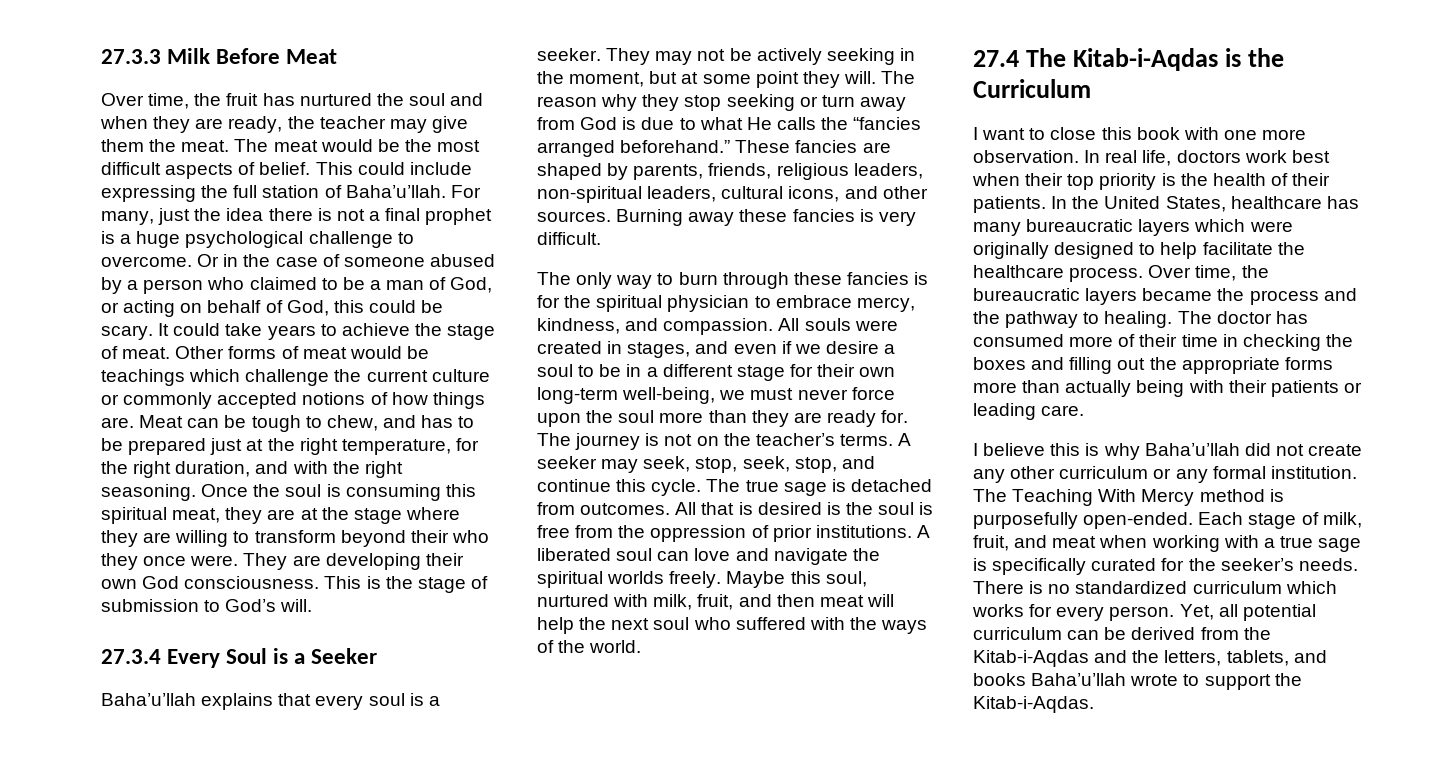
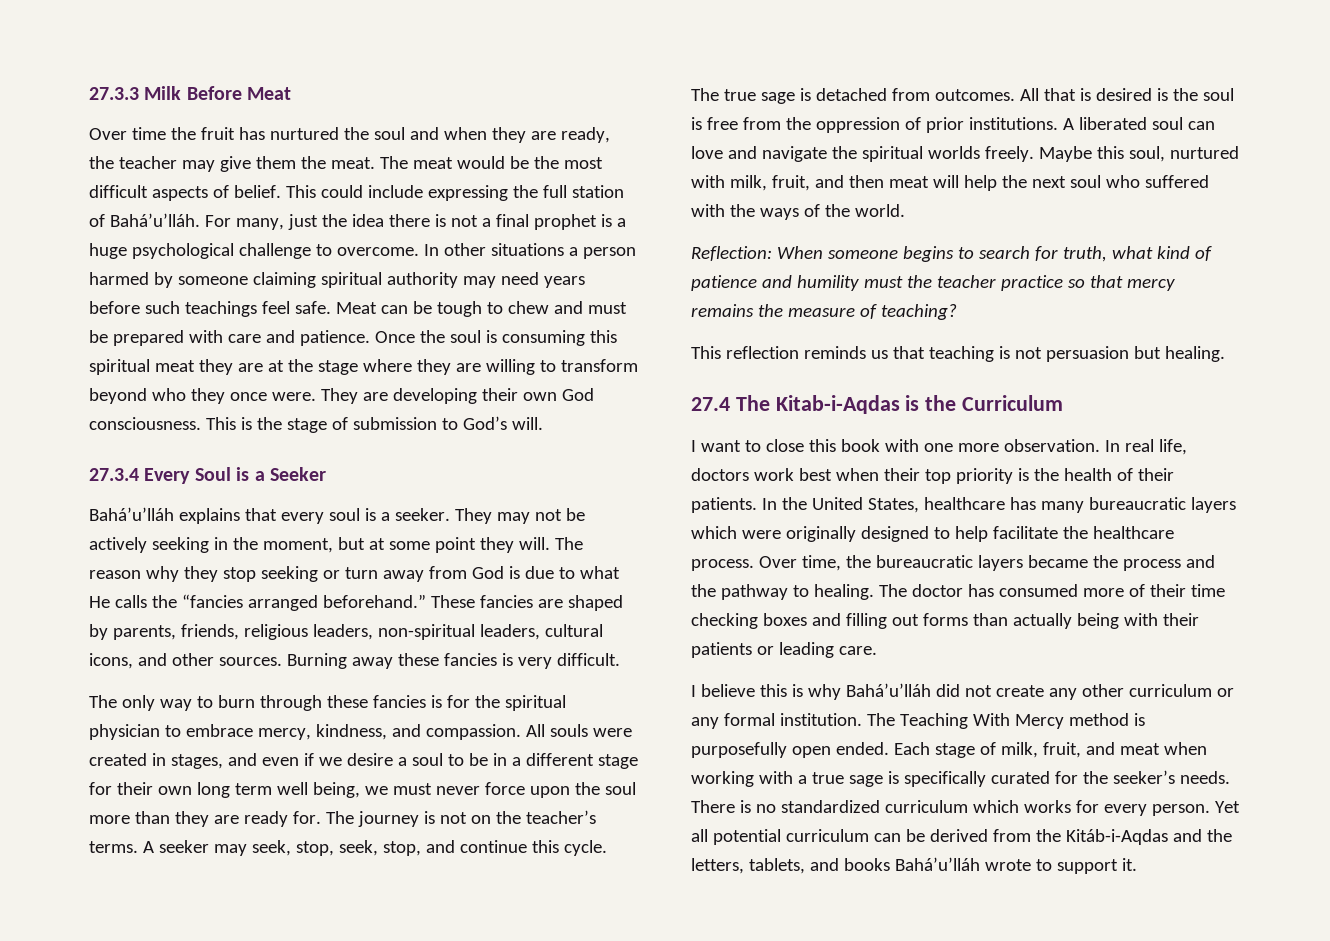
[148,93,190,109] time, -> [131,127,166,140] time
[345,185,446,198] Baha’u’llah. -> [109,213,200,227] Bahá’u’lláh.
[197,254,495,267] [101,277,493,294] [101,300,444,317] [101,323,496,340] [101,346,429,359] [101,369,490,386] [101,392,485,409] [101,417,134,428] Or in the case of someone abused by a person who claimed to be a man of God, or acting on behalf of God, this could be scary. It could take years to achieve the stage of meat. Other forms of meat would be teachings which challenge the current culture or commonly accepted notions of how things are. -> [423,243,636,259] [89,272,585,288] [89,301,331,317] In other situations a person harmed by someone claiming spiritual authority may need years before such teachings feel safe.
[326,415,475,431] [101,438,479,455] [101,461,403,478] [101,484,196,501] chew, and has to be prepared just at the right temperature, for the right duration, and with the right seasoning. -> [507,301,627,314] [89,330,370,346] chew and must be prepared with care and patience.
[172,508,221,523] meat, -> [154,360,195,372] meat
[410,530,449,543] their -> (147, 396) none
[101,693,196,706] Baha’u’llah -> [89,507,174,521] Bahá’u’lláh
[537,387,716,404] long-term well-being, -> [196,782,360,798] long term well being,
(642, 646) none -> [691,246,1212,262] [691,275,1175,291] [691,304,957,320] [691,346,1225,362] // Reflection: When someone begins to search for truth, what kind of patience and humility must the teacher practice so that mercy remains the measure of teaching? // This reflection reminds us that teaching is not persuasion but healing.
[1222,334,1353,351] in checking the -> [691,613,758,629] checking
[1149,357,1333,374] [973,382,1017,393] the appropriate forms more -> [922,613,968,626] forms
[1144,443,1240,456] Baha’u’llah -> [845,683,931,697] Bahá’u’lláh
[1083,512,1194,529] open-ended. -> [791,742,889,758] open ended.
[1179,604,1214,620] Yet, -> [1214,801,1240,813] Yet
[973,650,1089,667] Kitab-i-Aqdas -> [1065,829,1168,845] Kitáb-i-Aqdas
[1031,673,1127,686] Baha’u’llah -> [894,857,980,871] Bahá’u’lláh
[1274,673,1302,686] [973,696,1094,713] the Kitab-i-Aqdas. -> [1121,858,1137,871] it.

